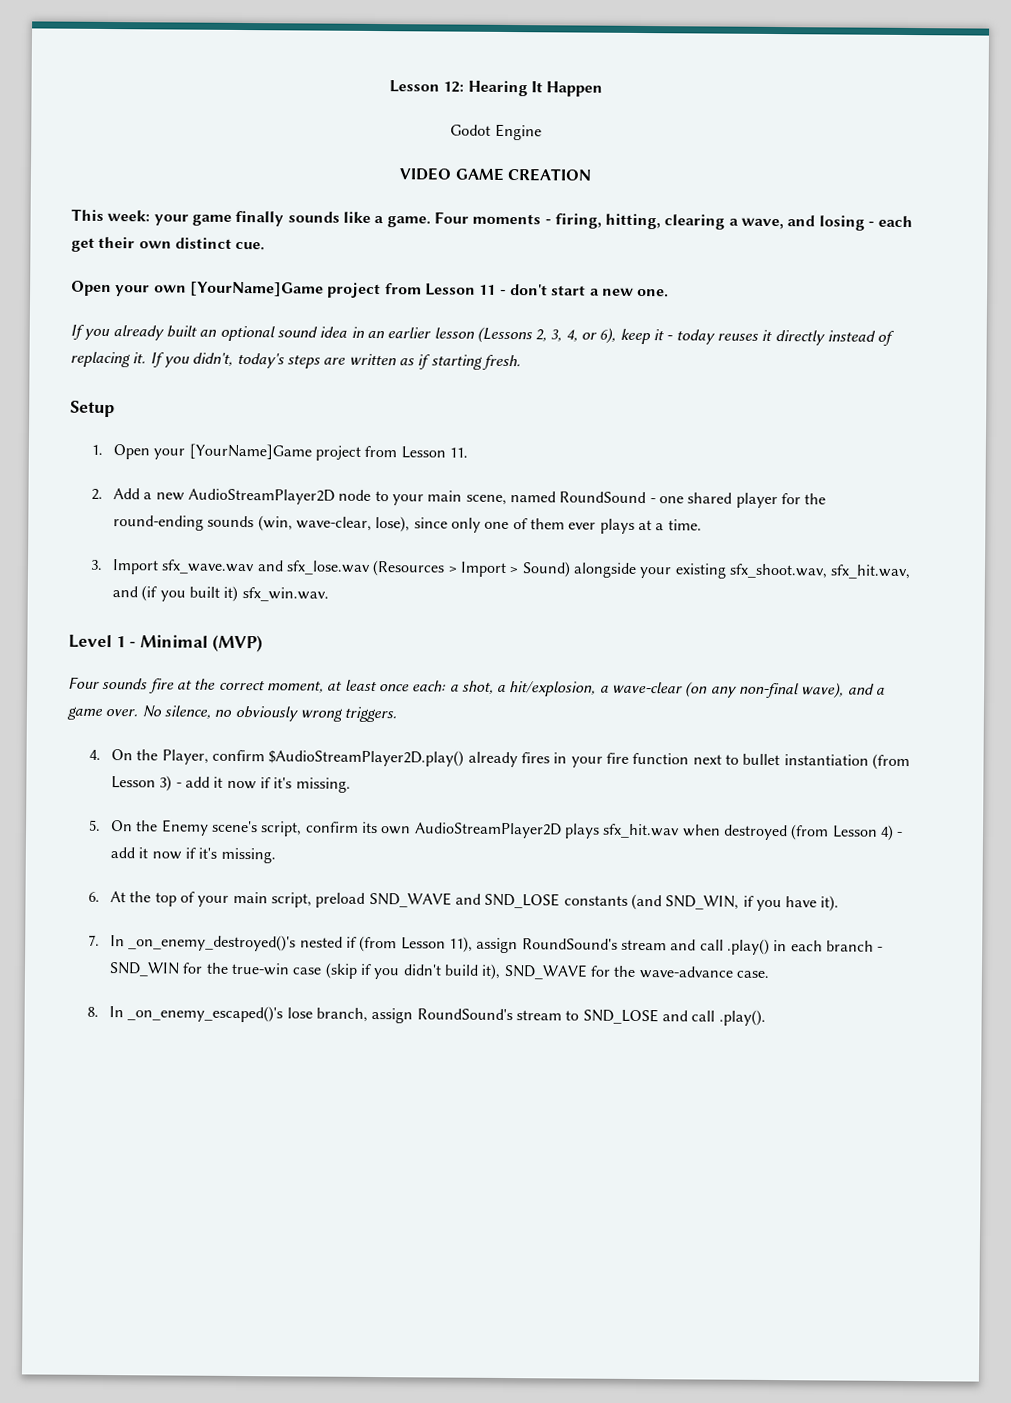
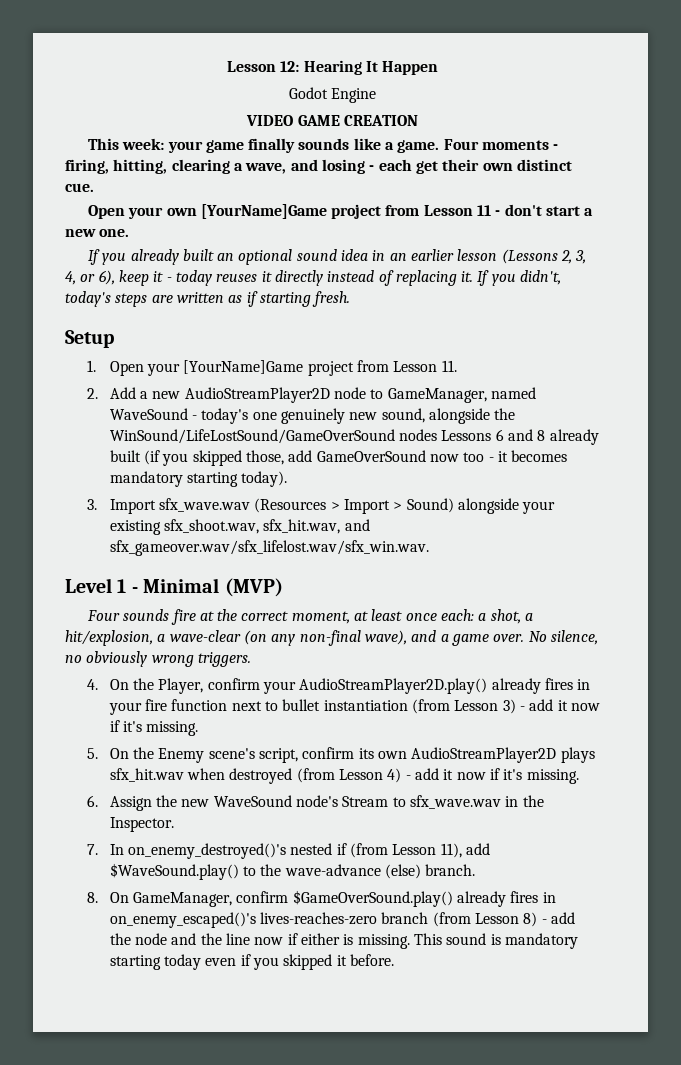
[391,490,827,509] [113,515,702,534] your main scene, named RoundSound - one shared player for the round-ending sounds (win, wave-clear, lose), since only one of them ever plays at a time. -> [387,387,536,403] [109,408,516,424] [109,429,599,445] [109,450,568,466] [109,471,288,487] GameManager, named WaveSound - today's one genuinely new sound, alongside the WinSound/LifeLostSound/GameOverSound nodes Lessons 6 and 8 already built (if you skipped those, add GameOverSound now too - it becomes mandatory starting today).
[256,560,371,575] and sfx_lose.wav -> (251, 505) none
[141,585,329,602] (if you built it) sfx_win.wav. -> [109,540,429,556] sfx_gameover.wav/sfx_lifelost.wav/sfx_win.wav.
[268,749,465,767] $AudioStreamPlayer2D.play() -> [262,678,488,694] your AudioStreamPlayer2D.play()
[110,891,840,912] At the top of your main script, preload SND_WAVE and SND_LOSE constants (and SND_WIN, if you have it). -> [109,795,544,811] [109,817,174,832] Assign the new WaveSound node's Stream to sfx_wave.wav in the Inspector.
[128,934,297,952] _on_enemy_destroyed()'s -> [128,843,287,859] on_enemy_destroyed()'s
[476,937,884,955] [109,962,769,980] [87,1005,766,1026] assign RoundSound's stream and call .play() in each branch - SND_WIN for the true-win case (skip if you didn't build it), SND_WAVE for the wave-advance case. // 8. In _on_enemy_escaped()'s lose branch, assign RoundSound's stream to SND_LOSE and call .play(). -> [465,843,490,855] [109,863,476,880] [87,890,556,907] [109,912,575,928] [109,933,578,949] [109,954,394,970] add $WaveSound.play() to the wave-advance (else) branch. // 8. On GameManager, confirm $GameOverSound.play() already fires in on_enemy_escaped()'s lives-reaches-zero branch (from Lesson 8) - add the node and the line now if either is missing. This sound is mandatory starting today even if you skipped it before.

